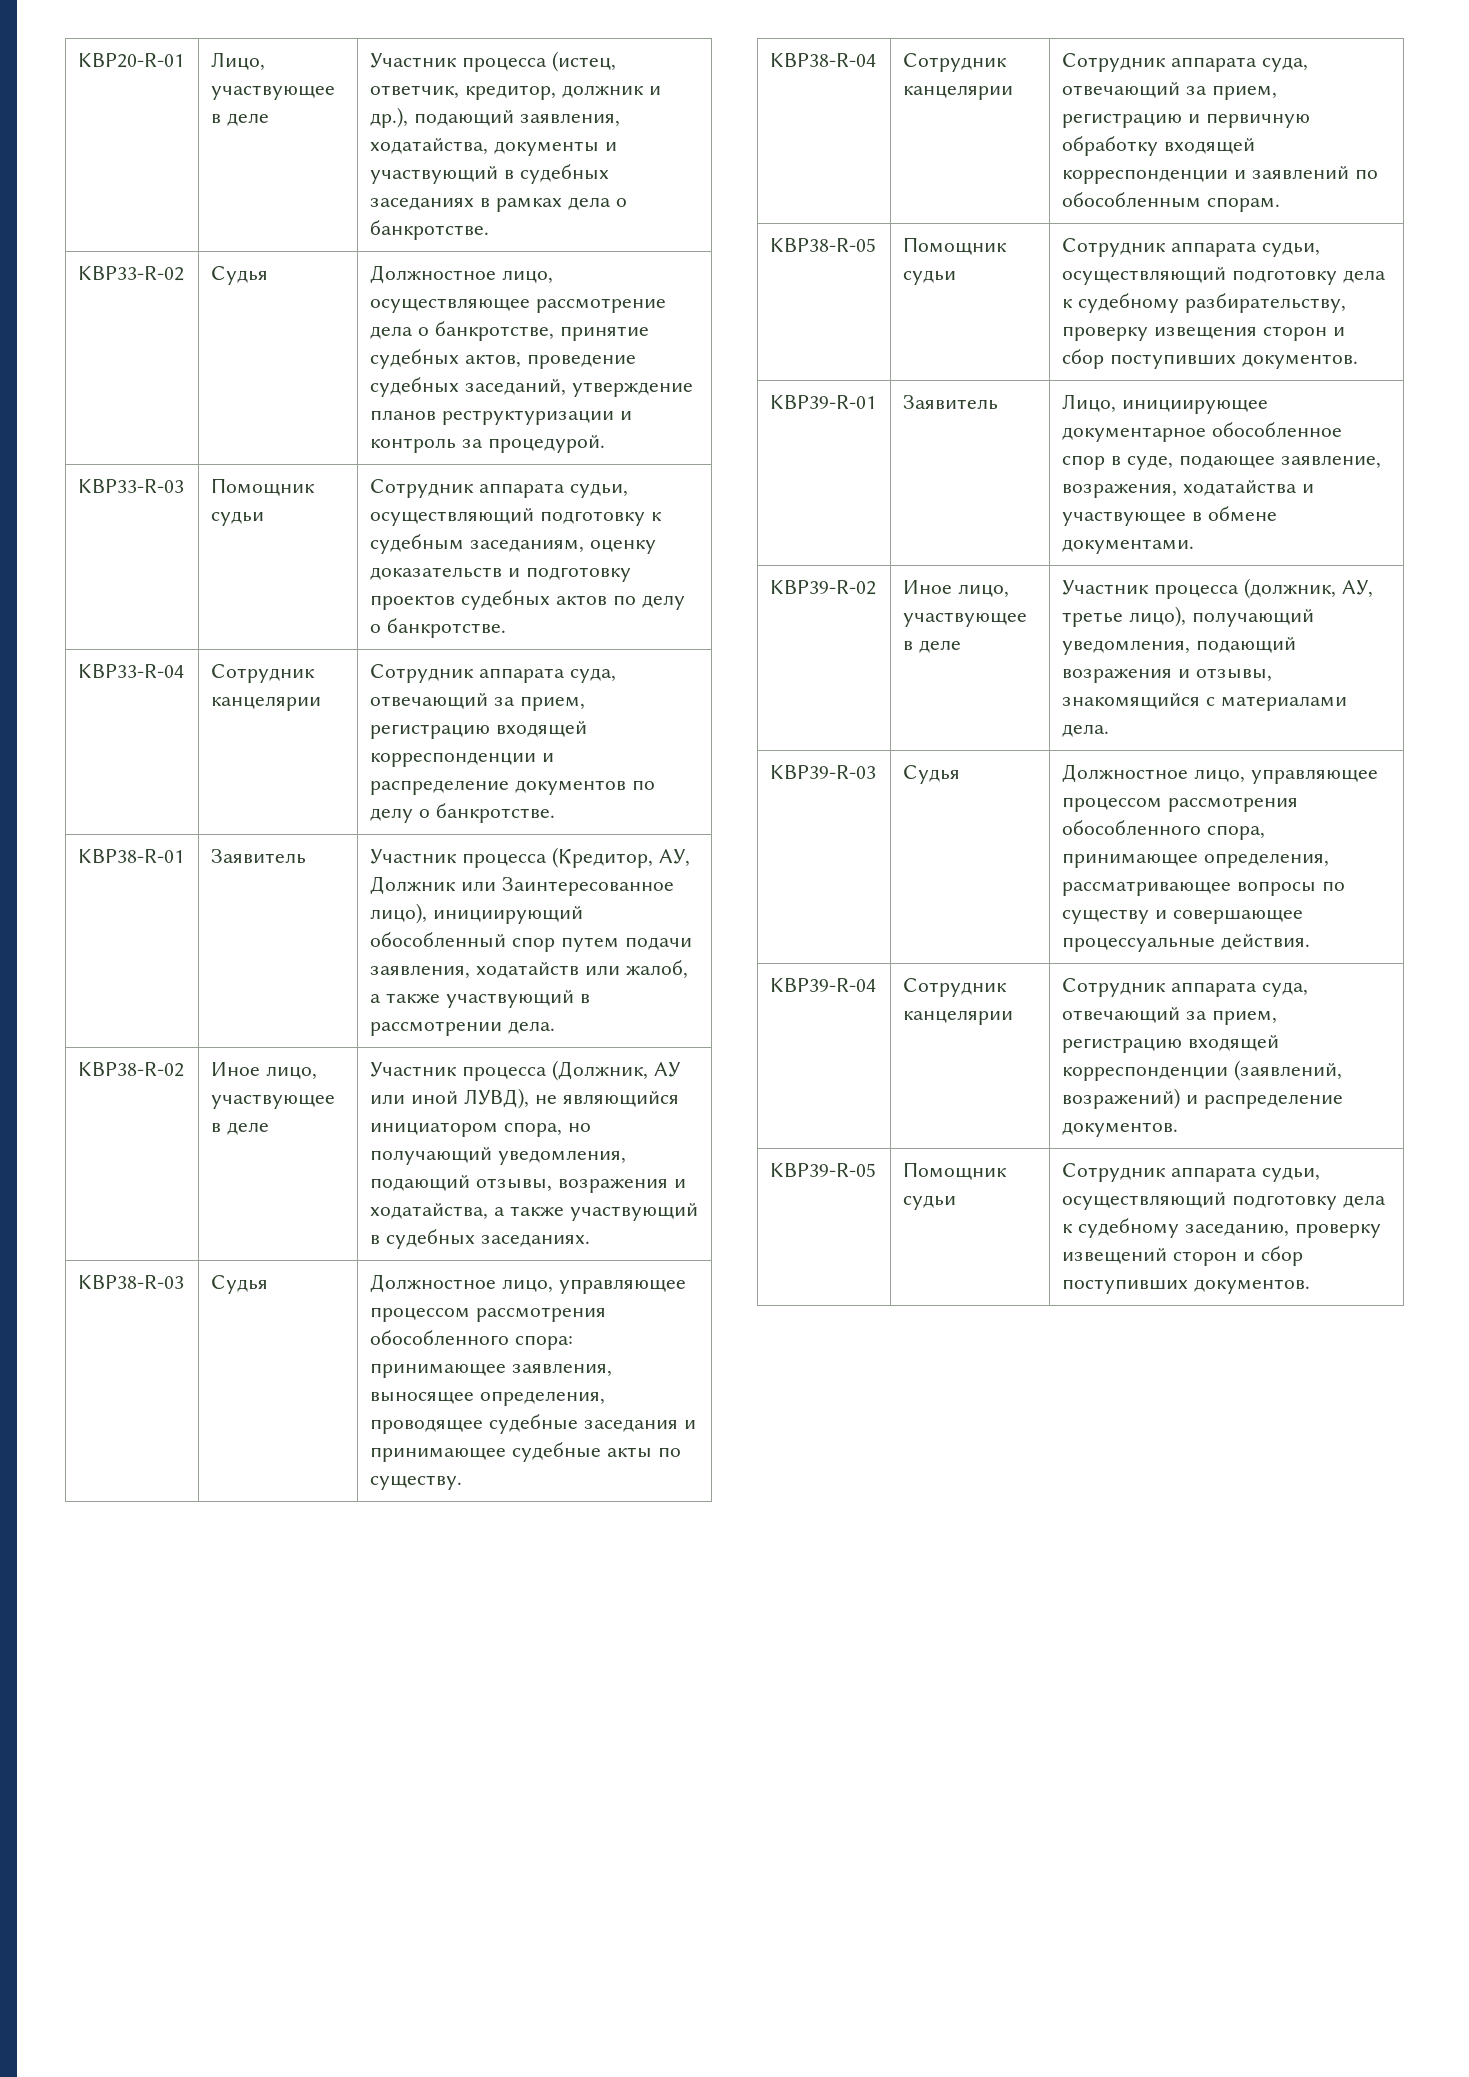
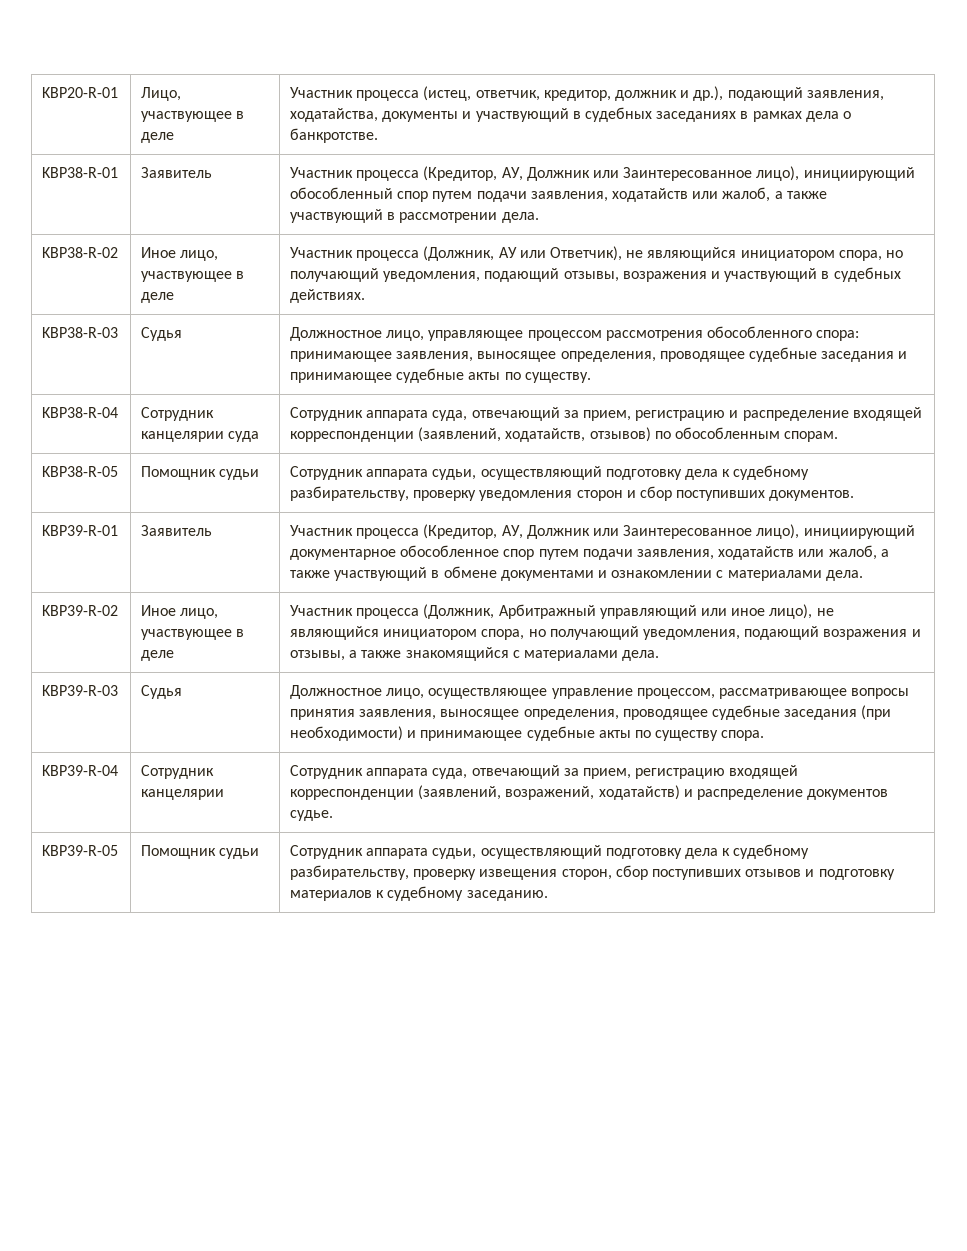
[78,266,185,281] [211,266,269,285] [370,265,554,284] [370,298,667,313] [370,321,649,341] [370,349,637,369] [370,377,694,397] [370,410,633,425] [370,435,606,453] [78,479,185,493] [211,478,316,496] [211,511,265,526] [370,479,629,498] [370,508,663,526] [370,534,657,554] [370,567,632,582] [370,590,685,610] [370,618,507,638] [78,664,185,678] [211,664,316,683] [211,696,322,711] [370,664,617,683] [370,693,586,711] [370,721,588,739] [370,752,555,767] [370,780,656,795] [370,803,556,823] // KBP33-R-02 | Судья | Должностное лицо, осуществляющее рассмотрение дела о банкротстве, принятие судебных актов, проведение судебных заседаний, утверждение планов реструктуризации и контроль за процедурой. // KBP33-R-03 | Помощник судьи | Сотрудник аппарата судьи, осуществляющий подготовку к судебным заседаниям, оценку доказательств и подготовку проектов судебных актов по делу о банкротстве. // KBP33-R-04 | Сотрудник канцелярии | Сотрудник аппарата суда, отвечающий за прием, регистрацию входящей корреспонденции и распределение документов по делу о банкротстве. -> (379, 135) none
[411,1088,530,1109] иной ЛУВД), -> [550,246,623,261] Ответчик),
[370,1203,698,1221] [370,1229,591,1249] ходатайства, а также участвующий в судебных заседаниях. -> [724,267,901,282] [290,289,366,303] участвующий в судебных действиях.
(1014, 92) none -> [228,431,260,442] суда
[1206,113,1311,128] [1062,136,1256,156] [1062,166,1350,184] первичную обработку входящей корреспонденции и заявлений -> [742,407,922,421] [290,427,651,442] распределение входящей корреспонденции (заявлений, ходатайств, отзывов)
[1154,326,1258,339] извещения -> [479,490,573,501] уведомления
[1062,394,1269,414] [1062,422,1343,442] [1062,455,1381,470] [1062,480,1315,498] [1062,506,1278,526] [1062,539,1195,554] Лицо, инициирующее документарное обособленное спор в суде, подающее заявление, возражения, ходатайства и участвующее в обмене документами. -> [290,524,915,539] [290,545,889,560] [290,566,863,581] Участник процесса (Кредитор, АУ, Должник или Заинтересованное лицо), инициирующий документарное обособленное спор путем подачи заявления, ходатайств или жалоб, а также участвующий в обмене документами и ознакомлении с материалами дела.
[1244,578,1373,599] [1062,606,1187,627] (должник, АУ, третье лицо), -> [423,604,834,619] [290,626,546,640] (Должник, Арбитражный управляющий или иное лицо), не являющийся инициатором спора, но
(1273, 675) none -> [349,650,402,658] а также
[1251,769,1379,784] [1062,797,1299,812] [1062,820,1266,840] [1062,853,1330,868] [1062,881,1346,896] [1062,909,1304,924] [1062,934,1311,952] управляющее процессом рассмотрения обособленного спора, принимающее определения, рассматривающее вопросы по существу и совершающее процессуальные действия. -> [428,688,910,699] [290,705,892,720] [290,726,765,741] осуществляющее управление процессом, рассматривающее вопросы принятия заявления, выносящее определения, проводящее судебные заседания (при необходимости) и принимающее судебные акты по существу спора.
[1062,1088,1344,1109] [1062,1122,1179,1137] возражений) и распределение документов. -> [505,785,889,800] [290,810,334,821] возражений, ходатайств) и распределение документов судье.
[1185,1223,1381,1238] [1062,1246,1303,1266] [1062,1279,1311,1294] заседанию, проверку извещений сторон и сбор поступивших документов. -> [290,865,895,880] [290,886,548,901] разбирательству, проверку извещения сторон, сбор поступивших отзывов и подготовку материалов к судебному заседанию.

